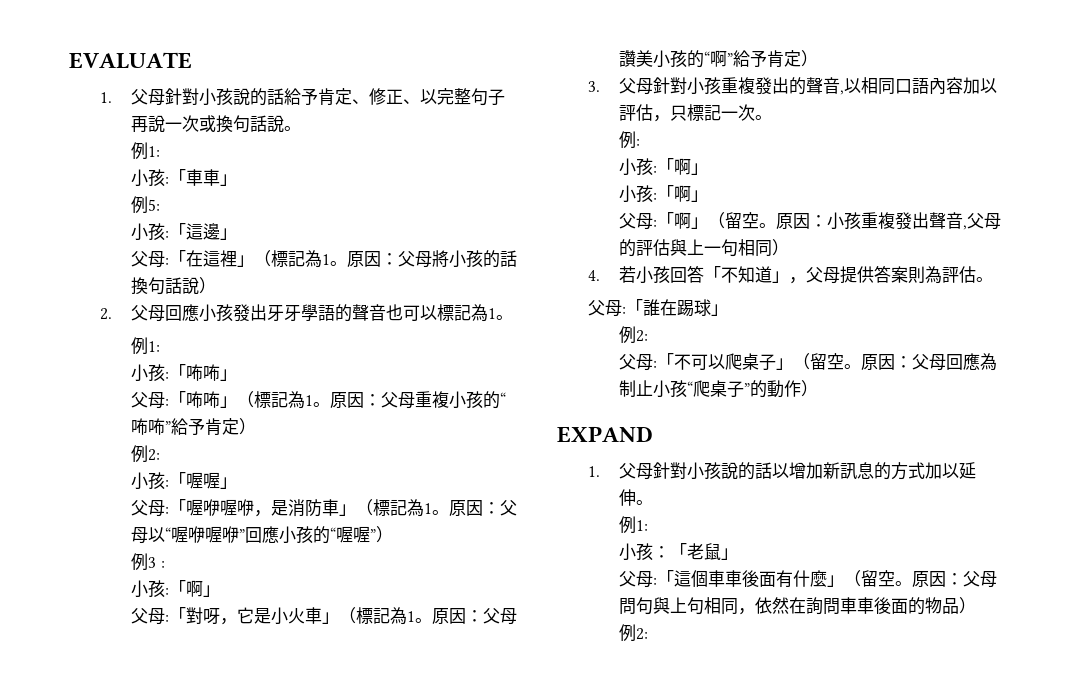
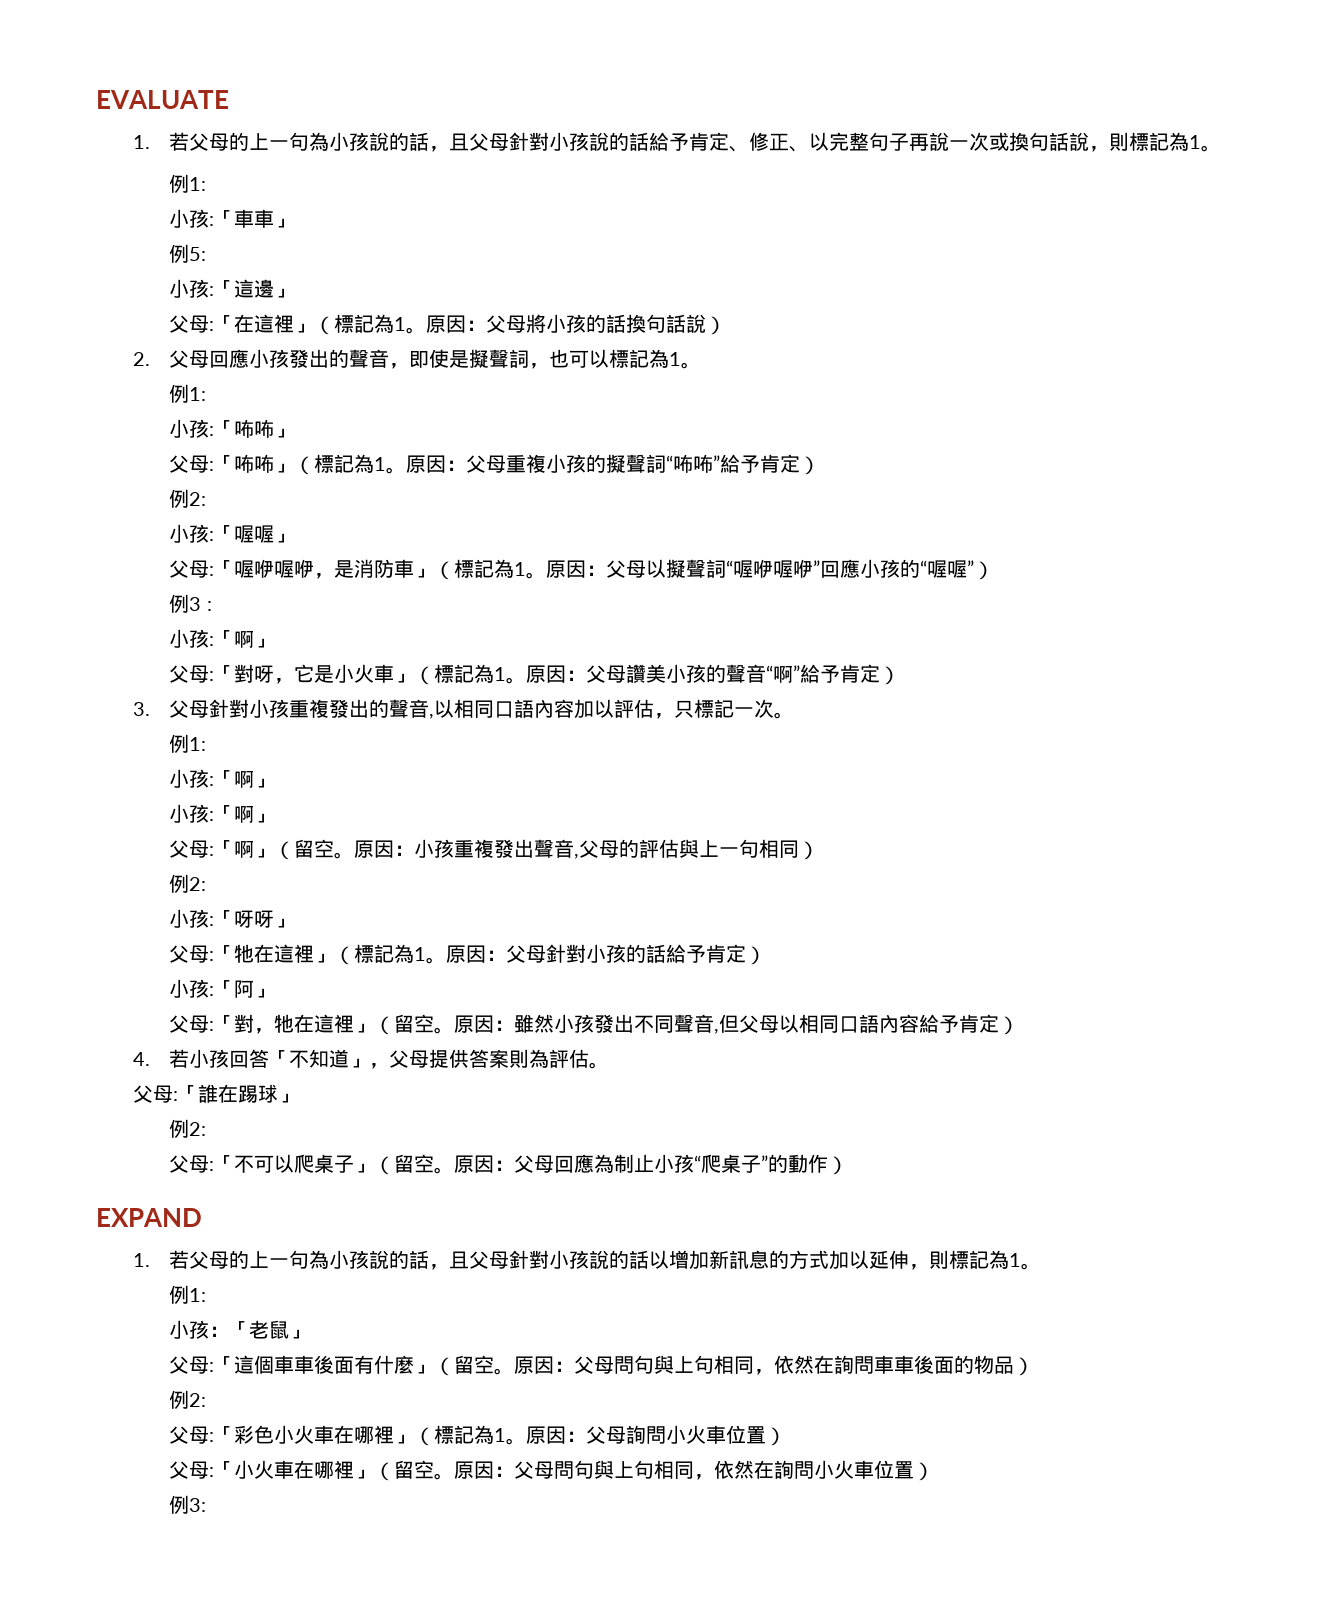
(112, 97) none -> [169,132,470,152] 若父母的上一句為小孩說的話，且
(284, 123) none -> [1089,132,1202,152] ，則標記為1
[266,304,386,322] 牙牙學語的聲音 -> [329,349,550,369] 的聲音，即使是擬聲詞，
(500, 400) none -> [606,454,667,473] 擬聲詞
(165, 534) none -> [666,559,727,578] 擬聲詞
(704, 59) none -> [726,664,767,683] 聲音
[635,139,640,146] : -> [189,737,207,751] 1:
(789, 247) none -> [169,874,207,893] [169,909,295,928] [169,944,767,965] [169,979,275,998] [169,1014,1020,1035] // 例2: // 小孩:「呀呀」 // 父母:「牠在這裡」（標記為1。原因：父母針對小孩的話給予肯定） // 小孩:「阿」 // 父母:「對，牠在這裡」（留空。原因：雖然小孩發出不同聲音,但父母以相同口語內容給予肯定）
(600, 471) none -> [169,1250,470,1270] 若父母的上一句為小孩說的話，且
(636, 497) none -> [909,1250,1022,1270] ，則標記為1
(648, 634) none -> [169,1425,787,1446] [169,1460,935,1481] [169,1495,207,1514] // 父母:「彩色小火車在哪裡」（標記為1。原因：父母詢問小火車位置） // 父母:「小火車在哪裡」（留空。原因：父母問句與上句相同，依然在詢問小火車位置） // 例3:

